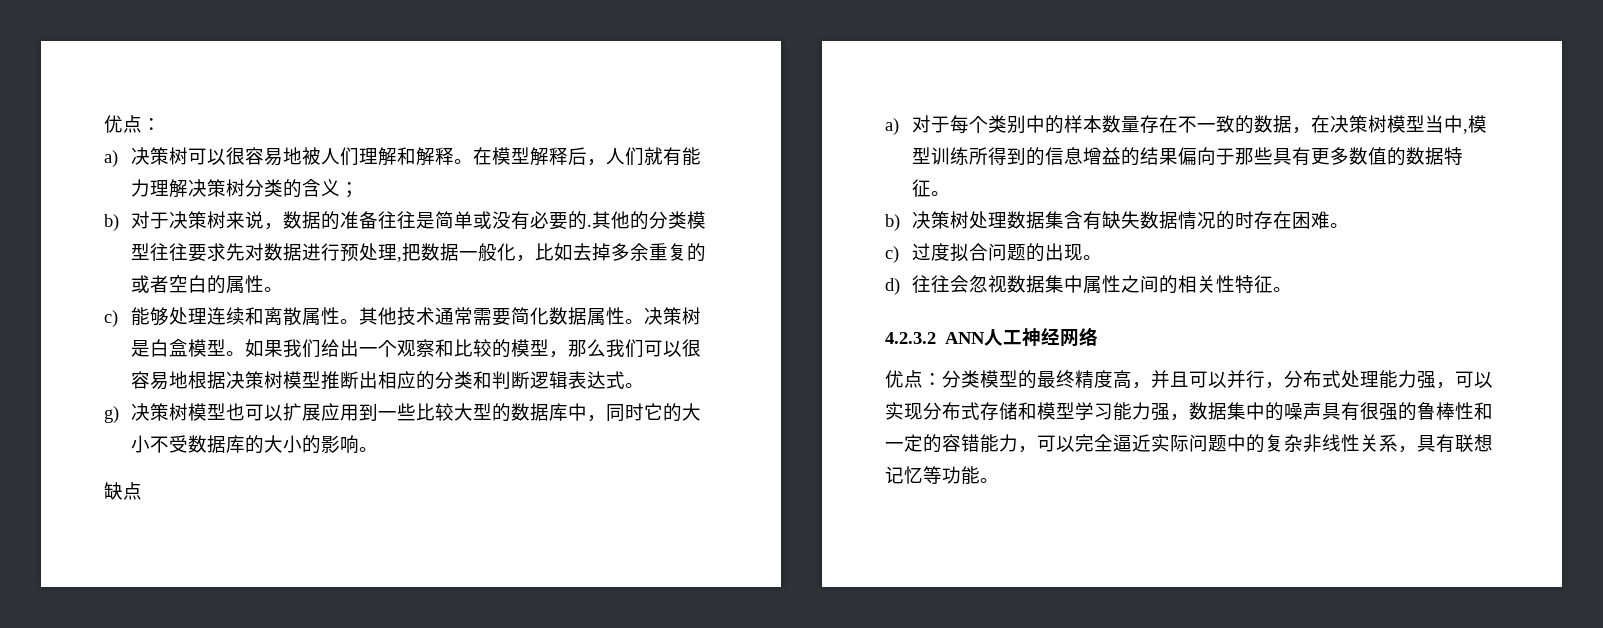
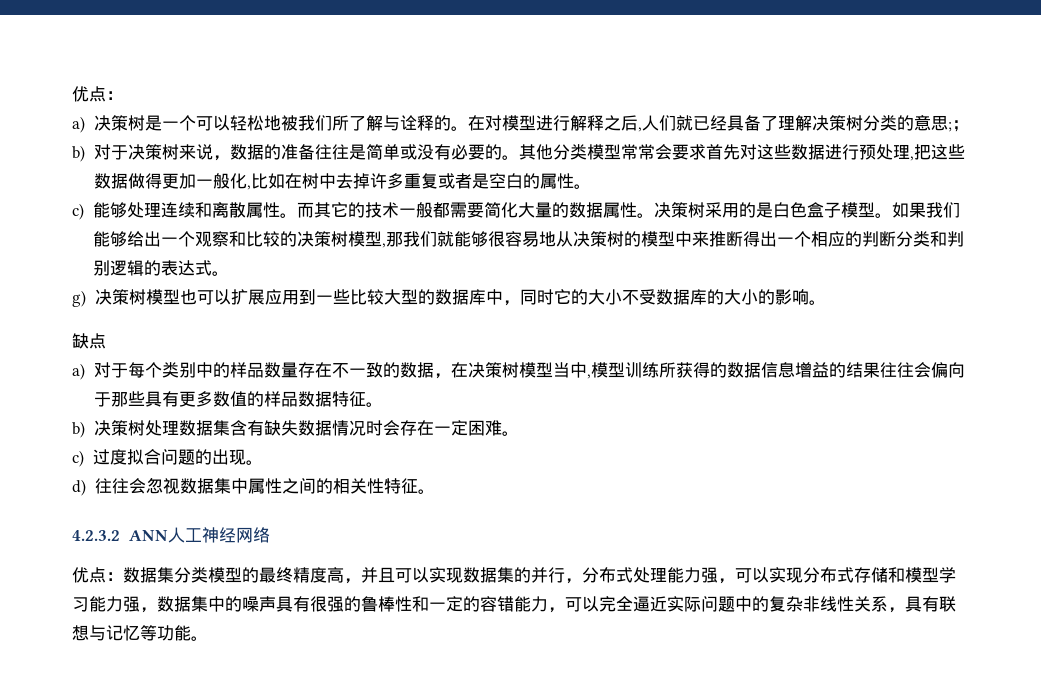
[187,147,701,166] [130,179,150,197] 可以很容易地被人们理解和解释。在模型解释后，人们就有能力 -> [144,115,778,132] 是一个可以轻松地被我们所了解与诠释的。在对模型进行解释之后,人们就已经具备了
[301,179,340,197] 含义 -> [913,115,952,132] 意思;
[586,211,706,230] [130,243,264,262] .其他的分类模型往往要求先对 -> [501,144,791,160] 。其他分类模型常常会要求首先对这些
[420,243,706,262] [130,275,169,293] 数据一般化，比如去掉多余重复的或者 -> [930,144,965,160] [93,173,489,190] 这些数据做得更加一般化,比如在树中去掉许多重复或者是
[358,307,473,326] 其他技术通常 -> [297,202,451,218] 而其它的技术一般都
(549, 316) none -> [518,202,570,218] 大量的
[130,339,188,357] 是白盒 -> [705,202,842,218] 采用的是白色盒子
(321, 348) none -> [93,231,128,247] 能够
[510,339,701,358] [130,371,568,390] 模型，那么我们可以很容易地根据决策树模型推断出相应的分类和判断逻辑 -> [297,231,965,248] [93,260,162,276] 决策树模型,那我们就能够很容易地从决策树的模型中来推断得出一个相应的判断分类和判别逻辑的
[1082,115,1102,133] 本 -> [246,362,264,378] 品
[987,147,1045,166] 得到的 -> [675,362,761,378] 获得的数据
(1178, 156) none -> [879,362,931,378] 往往会
(1406, 156) none -> [263,391,298,407] 样品
[1215,211,1292,230] 的时存在 -> [365,420,468,436] 时会存在一定
(942, 379) none -> [123,567,174,583] 数据集
(1227, 379) none -> [429,567,531,583] 实现数据集的
(1493, 443) none -> [89,625,106,641] 与

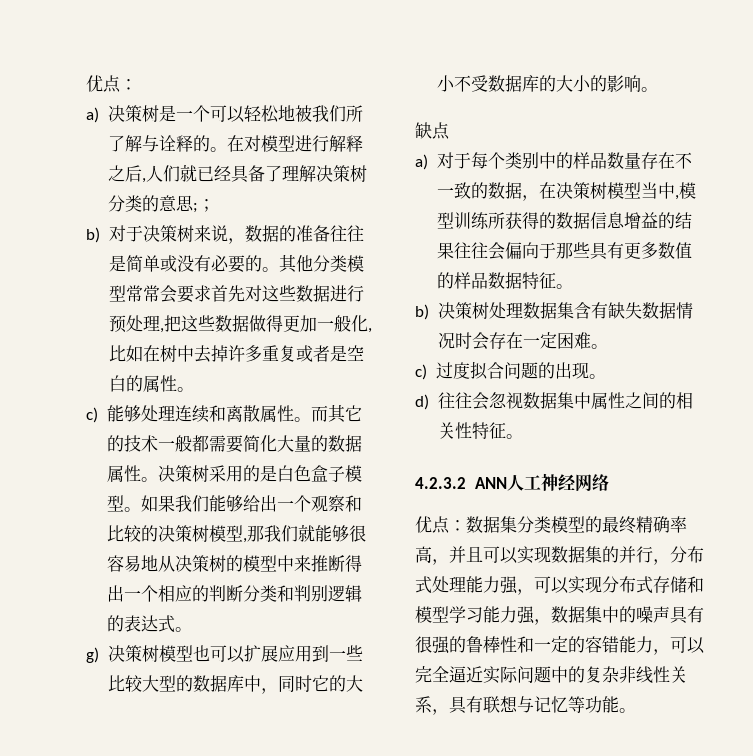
[310,567,327,583] 度 -> [653,516,687,533] 确率

